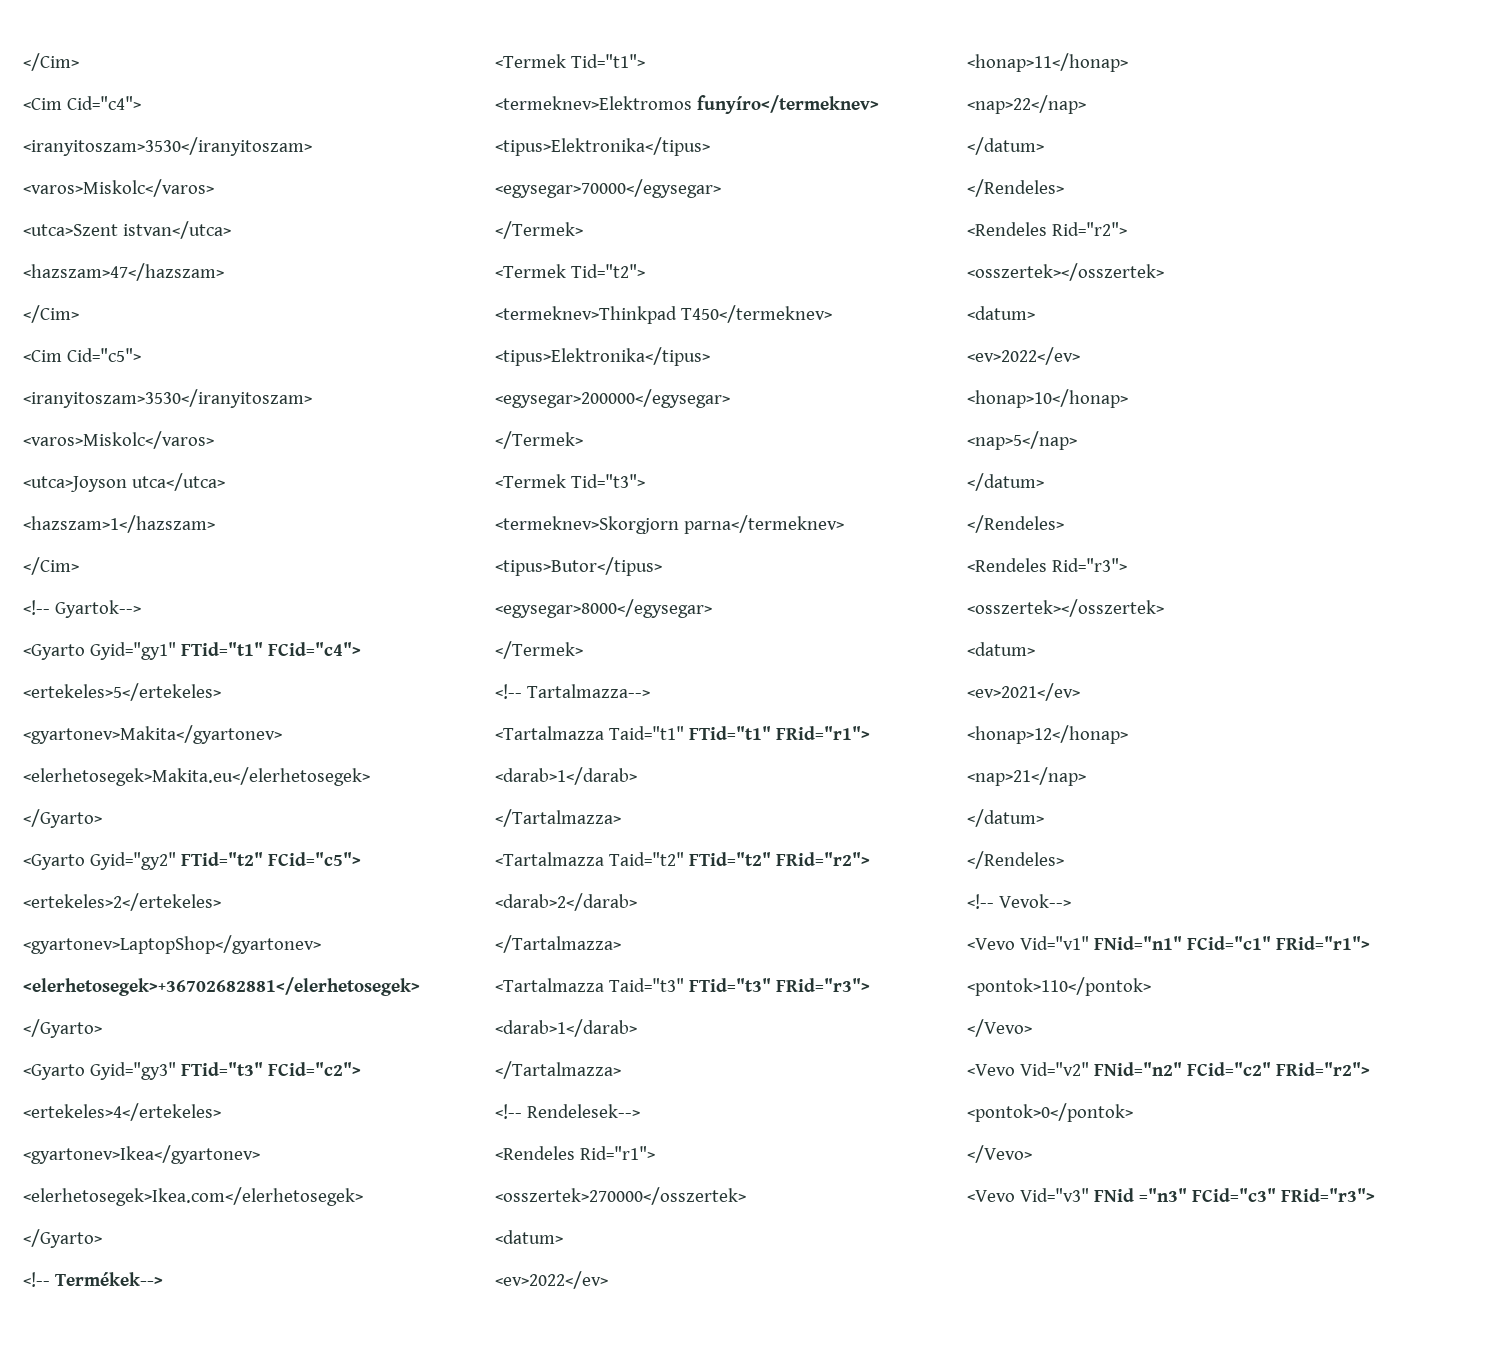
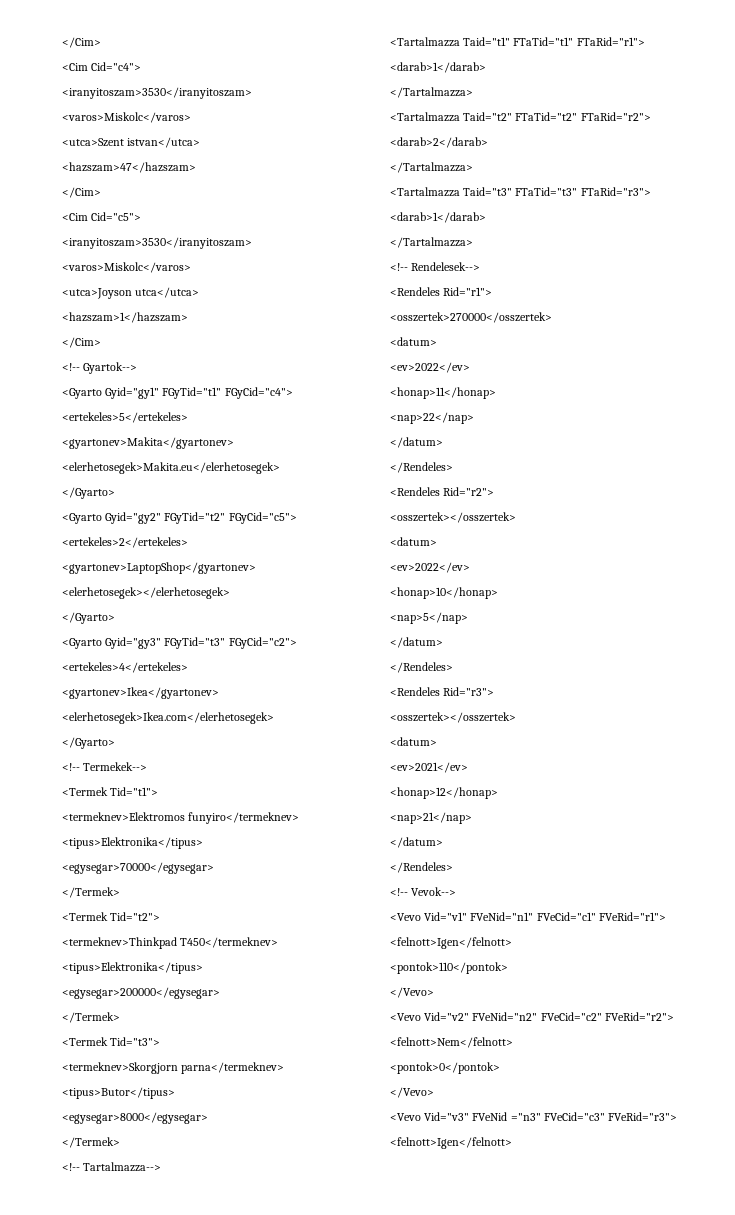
[180,642,361,656] FTid="t1" FCid="c4"> -> [162,387,293,399] FGyTid="t1" FGyCid="c4">
[180,852,361,866] FTid="t2" FCid="c5"> -> [164,512,297,524] FGyTid="t2" FGyCid="c5">
[23,977,420,996] <elerhetosegek>+36702682881</elerhetosegek> -> [62,587,230,599] <elerhetosegek></elerhetosegek>
[180,1062,361,1076] FTid="t3" FCid="c2"> -> [164,637,297,649] FGyTid="t3" FGyCid="c2">
[54,1272,163,1286] Termékek--> -> [83,762,148,771] Termekek-->
[696,95,879,114] funyíro</termeknev> -> [188,812,300,824] funyiro</termeknev>
[688,726,870,740] FTid="t1" FRid="r1"> -> [513,37,645,46] FTaTid="t1" FTaRid="r1">
[688,852,870,866] FTid="t2" FRid="r2"> -> [515,112,651,121] FTaTid="t2" FTaRid="r2">
[688,978,870,992] FTid="t3" FRid="r3"> -> [515,187,651,196] FTaTid="t3" FTaRid="r3">
[1093,936,1370,950] FNid="n1" FCid="c1" FRid="r1"> -> [470,912,666,921] [390,937,512,949] FVeNid="n1" FVeCid="c1" FVeRid="r1"> // <felnott>Igen</felnott>
[1093,1062,1370,1076] FNid="n2" FCid="c2" FRid="r2"> -> [472,1012,674,1021] [390,1037,513,1048] FVeNid="n2" FVeCid="c2" FVeRid="r2"> // <felnott>Nem</felnott>
[1093,1188,1375,1202] FNid ="n3" FCid="c3" FRid="r3"> -> [472,1112,678,1121] [390,1137,512,1149] FVeNid ="n3" FVeCid="c3" FVeRid="r3"> // <felnott>Igen</felnott>

